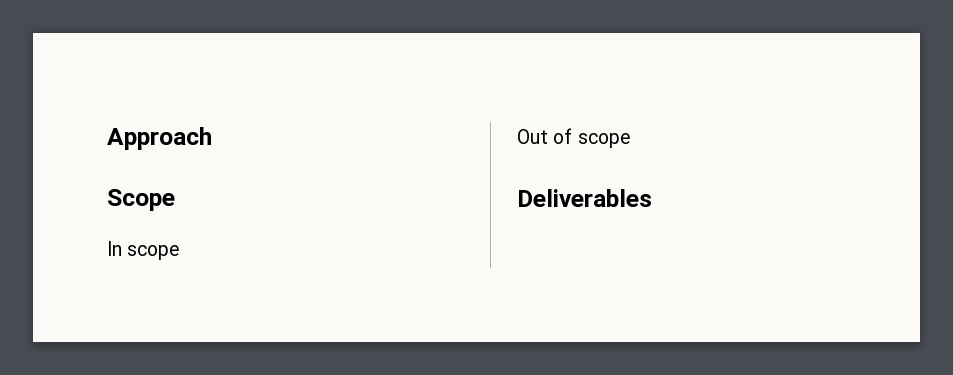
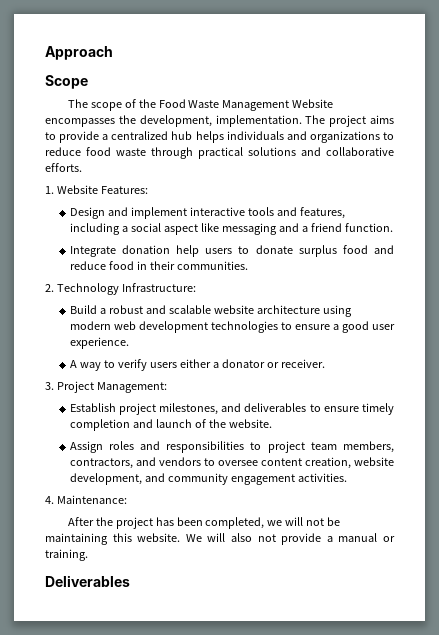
[107,241,180,260] [517,128,630,148] In scope // Out of scope -> [67,99,334,111] [45,115,394,127] [45,131,394,143] [45,147,394,159] [45,163,82,172] [45,185,148,194] [69,207,345,219] [69,223,393,235] [69,245,394,257] [69,261,248,270] [45,283,196,295] [69,305,352,317] [69,321,395,333] [69,337,129,349] [69,359,325,371] [45,381,167,393] [69,403,394,415] [69,419,272,431] [69,441,394,453] [69,457,394,469] [69,473,347,485] [45,495,127,504] [67,517,341,529] [45,533,395,545] [45,549,88,561] The scope of the Food Waste Management Website encompasses the development, implementation. The project aims to provide a centralized hub helps individuals and organizations to reduce food waste through practical solutions and collaborative efforts. // 1. Website Features: // Design and implement interactive tools and features, including a social aspect like messaging and a friend function. // Integrate donation help users to donate surplus food and reduce food in their communities. // 2. Technology Infrastructure: // Build a robust and scalable website architecture using modern web development technologies to ensure a good user experience. // A way to verify users either a donator or receiver. // 3. Project Management: // Establish project milestones, and deliverables to ensure timely completion and launch of the website. // Assign roles and responsibilities to project team members, contractors, and vendors to oversee content creation, website development, and community engagement activities. // 4. Maintenance: // After the project has been completed, we will not be maintaining this website. We will also not provide a manual or training.

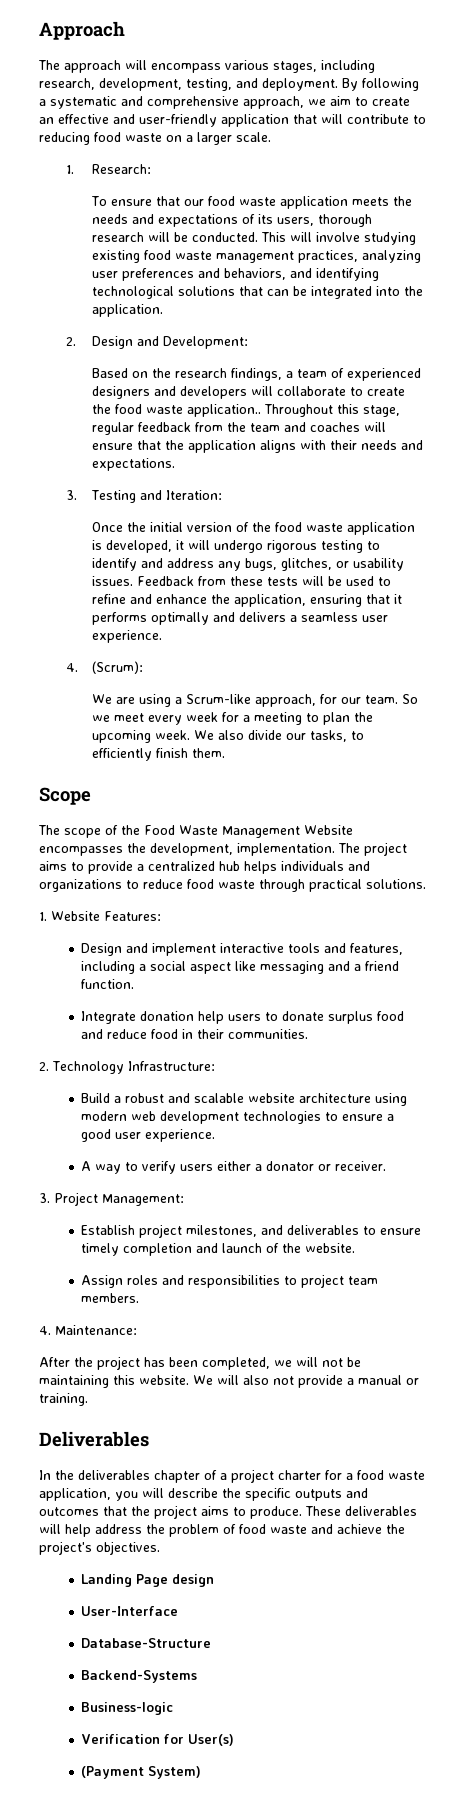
(113, 53) none -> [38,60,375,73] [39,78,419,91] [39,96,410,109] [39,114,426,127] [39,132,271,145] [65,164,152,174] [91,196,413,209] [92,214,373,227] [92,232,417,245] [92,250,422,263] [92,268,380,281] [92,286,424,299] [92,304,164,317] [65,336,249,349] [92,368,422,381] [92,386,406,399] [92,404,401,417] [92,422,387,435] [92,440,424,453] [92,458,176,471] [65,490,223,503] [92,522,416,535] [92,540,381,553] [92,558,405,571] [92,576,392,586] [92,594,403,607] [92,612,389,625] [92,630,163,643] [65,661,144,674] [92,694,419,707] [92,712,374,725] [92,730,365,743] [92,748,226,761] // The approach will encompass various stages, including research, development, testing, and deployment. By following a systematic and comprehensive approach, we aim to create an effective and user-friendly application that will contribute to reducing food waste on a larger scale. // 1. Research: // To ensure that our food waste application meets the needs and expectations of its users, thorough research will be conducted. This will involve studying existing food waste management practices, analyzing user preferences and behaviors, and identifying technological solutions that can be integrated into the application. // 2. Design and Development: // Based on the research findings, a team of experienced designers and developers will collaborate to create the food waste application.. Throughout this stage, regular feedback from the team and coaches will ensure that the application aligns with their needs and expectations. // 3. Testing and Iteration: // Once the initial version of the food waste application is developed, it will undergo rigorous testing to identify and address any bugs, glitches, or usability issues. Feedback from these tests will be used to refine and enhance the application, ensuring that it performs optimally and delivers a seamless user experience. // 4. (Scrum): // We are using a Scrum-like approach, for our team. So we meet every week for a meeting to plan the upcoming week. We also divide our tasks, to efficiently finish them.
[248,147,394,156] [45,163,82,172] solutions and collaborative efforts. -> [366,879,426,889] solutions.
[343,441,394,453] [69,457,394,469] [69,473,347,485] members, contractors, and vendors to oversee content creation, website development, and community engagement activities. -> [81,1293,140,1303] members.
(130, 581) none -> [39,1469,425,1483] [39,1488,368,1501] [39,1505,417,1519] [39,1524,405,1537] [39,1541,160,1555] [81,1574,215,1587] [81,1606,179,1616] [81,1638,212,1648] [81,1670,198,1683] [81,1702,174,1715] [81,1734,235,1746] [81,1766,202,1779] // In the deliverables chapter of a project charter for a food waste application, you will describe the specific outputs and outcomes that the project aims to produce. These deliverables will help address the problem of food waste and achieve the project's objectives. // Landing Page design // User-Interface // Database-Structure // Backend-Systems // Business-logic // Verification for User(s) // (Payment System)

